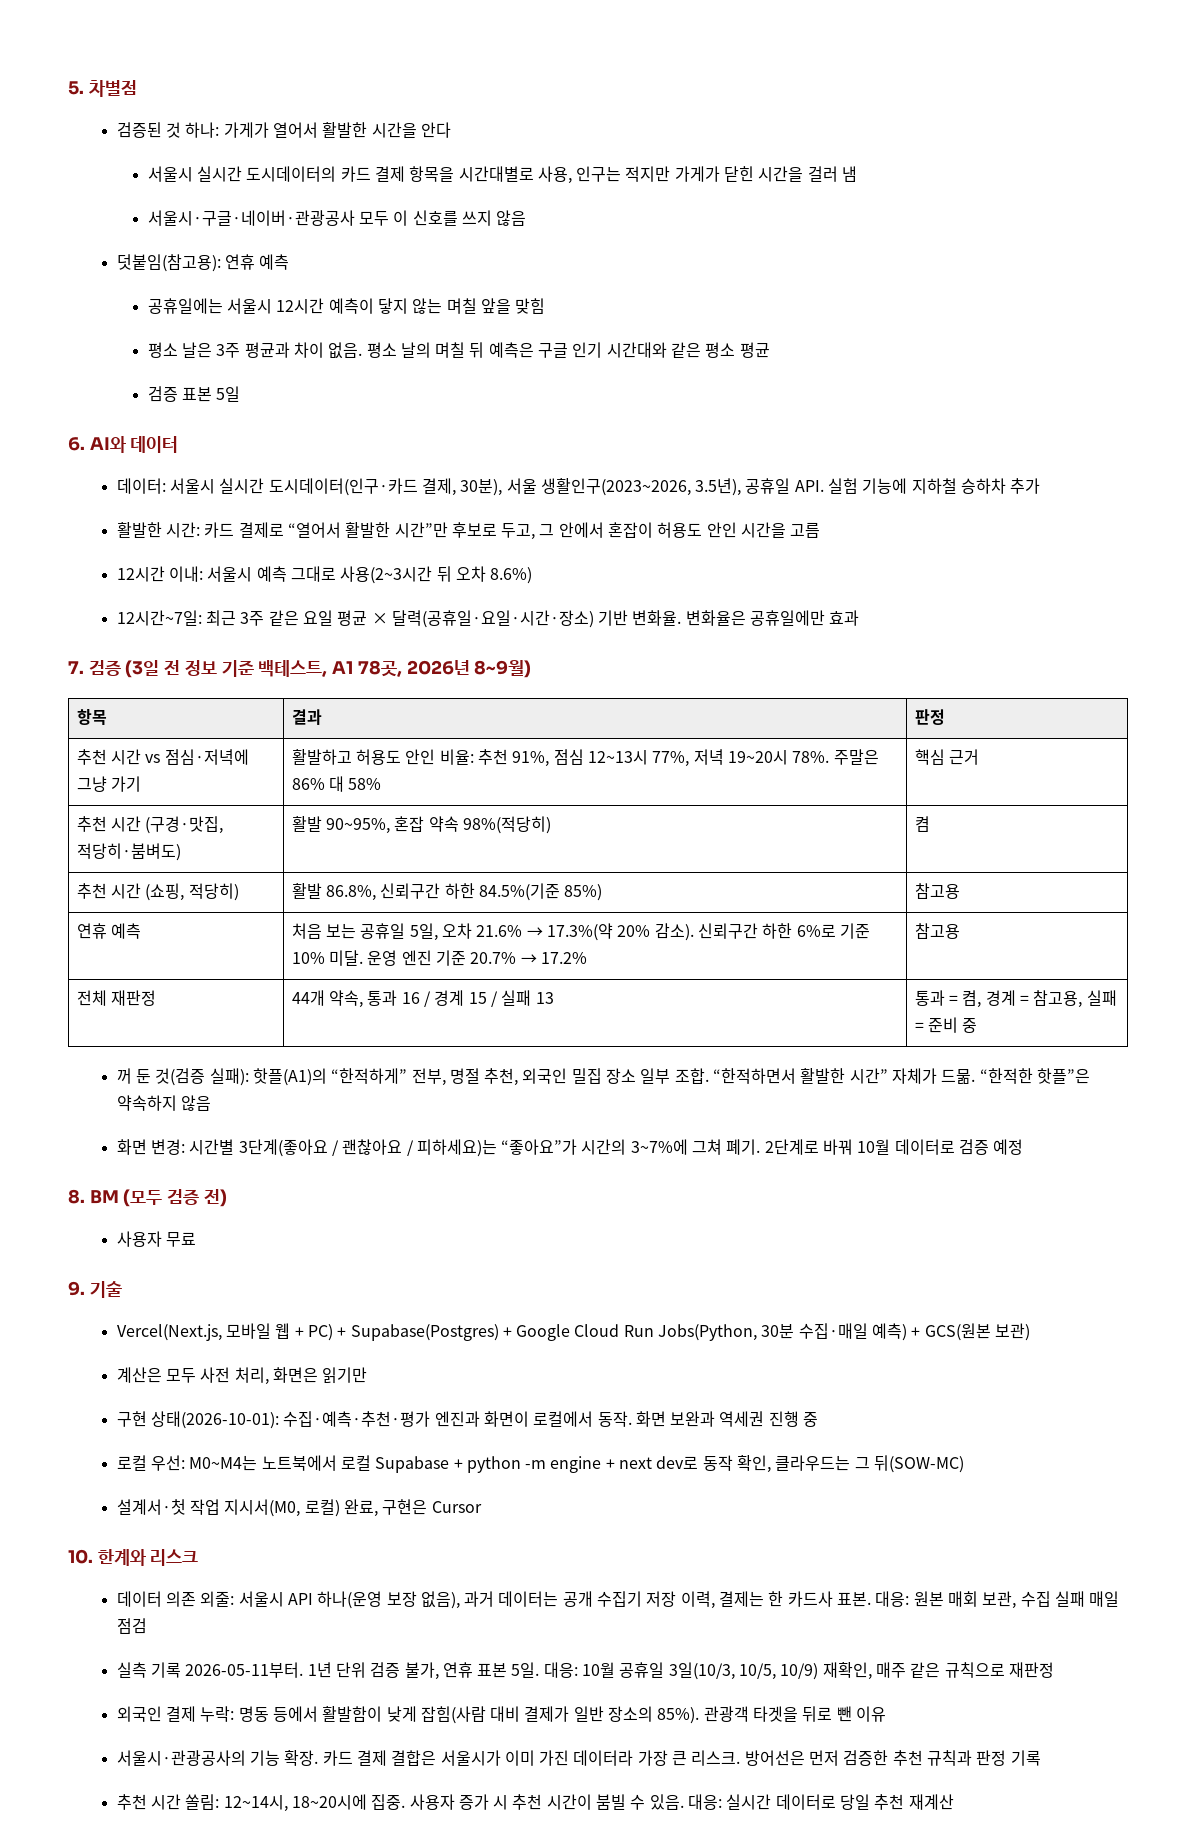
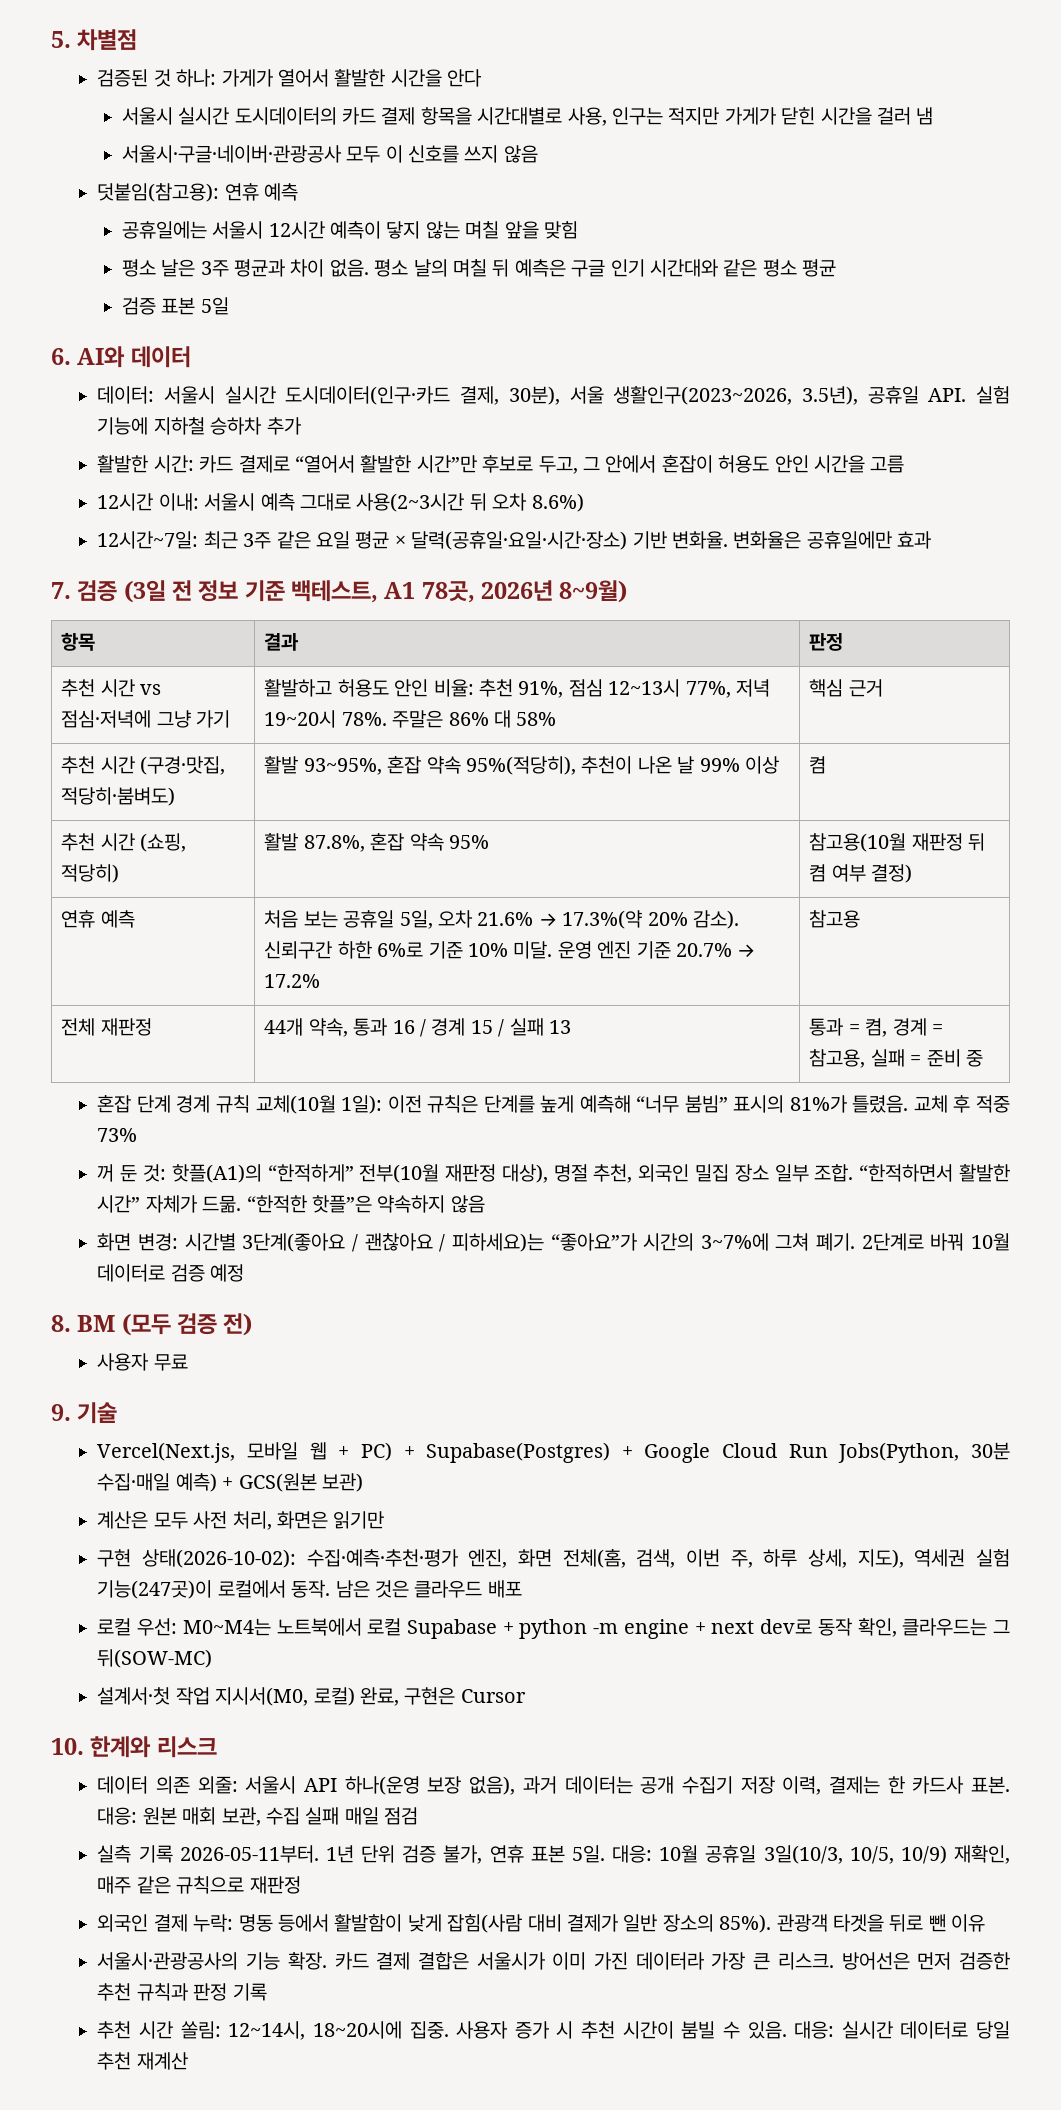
[326,816,552,834] 90~95%, 혼잡 약속 98%(적당히) -> [303,756,780,775] 93~95%, 혼잡 약속 95%(적당히), 추천이 나온 날 99% 이상
[326,883,603,901] [914,883,960,899] 86.8%, 신뢰구간 하한 84.5%(기준 85%) | 참고용 -> [303,833,490,852] [809,833,986,852] [809,864,913,883] 87.8%, 혼잡 약속 95% | 참고용(10월 재판정 뒤 켬 여부 결정)
[116,1068,446,1086] 꺼 둔 것(검증 실패): 핫플(A1)의 “한적하게” 전부, -> [97,1095,1010,1114] [97,1128,138,1142] [97,1164,548,1183] 혼잡 단계 경계 규칙 교체(10월 1일): 이전 규칙은 단계를 높게 예측해 “너무 붐빔” 표시의 81%가 틀렸음. 교체 후 적중 73% // 꺼 둔 것: 핫플(A1)의 “한적하게” 전부(10월 재판정 대상),
[150,1411,819,1429] 상태(2026-10-01): 수집·예측·추천·평가 엔진과 화면이 로컬에서 동작. 화면 보완과 역세권 진행 중 -> [142,1548,1011,1568] [97,1580,522,1599] 상태(2026-10-02): 수집·예측·추천·평가 엔진, 화면 전체(홈, 검색, 이번 주, 하루 상세, 지도), 역세권 실험 기능(247곳)이 로컬에서 동작. 남은 것은 클라우드 배포

